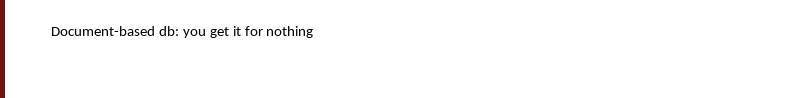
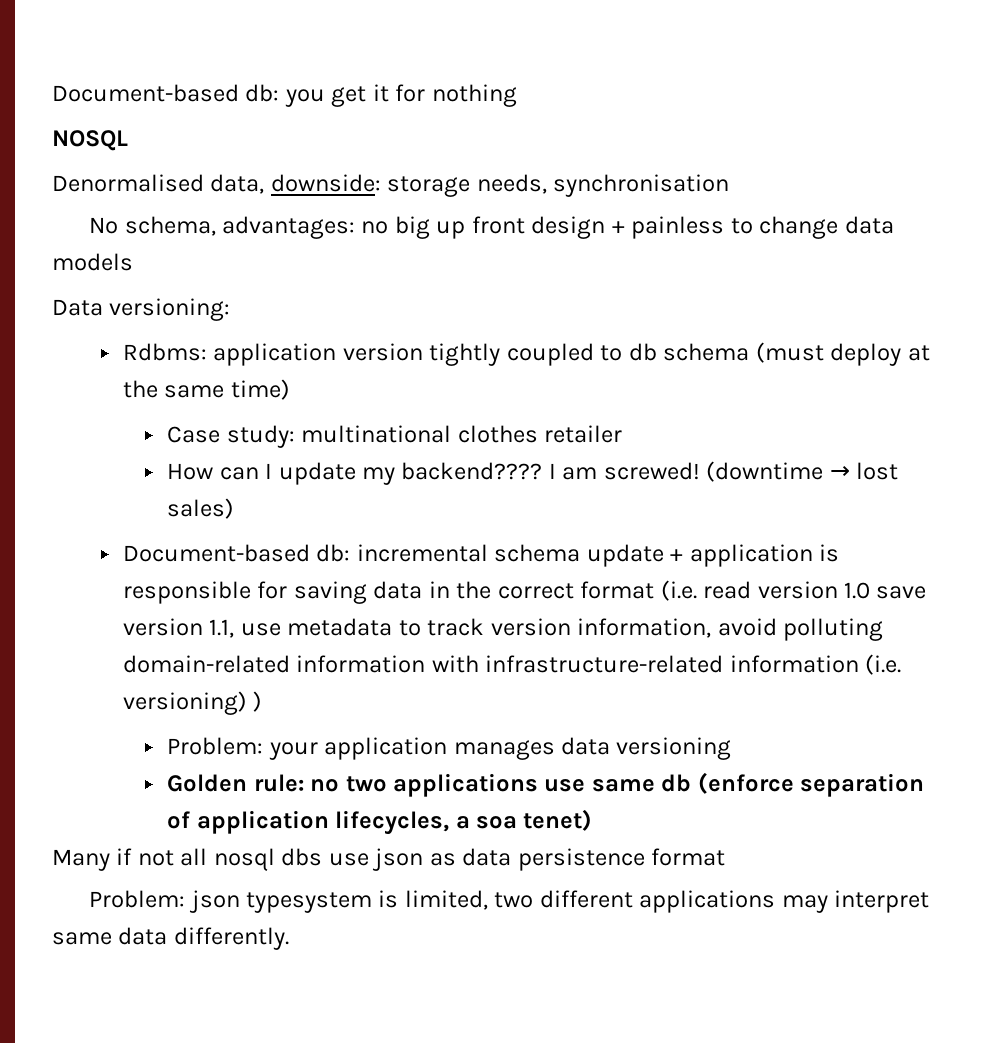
(314, 32) none -> [52,130,128,151] [52,174,730,197] [89,216,894,239] [52,253,133,271] [52,298,231,321] [122,342,930,366] [122,379,290,400] [167,425,622,448] [167,461,899,485] [167,498,235,519] [122,544,840,567] [122,580,927,604] [122,618,884,641] [122,654,902,675] [122,691,263,715] [167,737,732,760] [167,772,925,797] [167,809,593,835] [52,848,726,871] [89,890,930,913] [52,927,289,950] // NOSQL // Denormalised data, downside: storage needs, synchronisation // No schema, advantages: no big up front design + painless to change data models // Data versioning: // Rdbms: application version tightly coupled to db schema (must deploy at the same time) // Case study: multinational clothes retailer // How can I update my backend???? I am screwed! (downtime → lost sales) // Document-based db: incremental schema update + application is responsible for saving data in the correct format (i.e. read version 1.0 save version 1.1, use metadata to track version information, avoid polluting domain-related information with infrastructure-related information (i.e. versioning) ) // Problem: your application manages data versioning // Golden rule: no two applications use same db (enforce separation of application lifecycles, a soa tenet) // Many if not all nosql dbs use json as data persistence format // Problem: json typesystem is limited, two different applications may interpret same data differently.

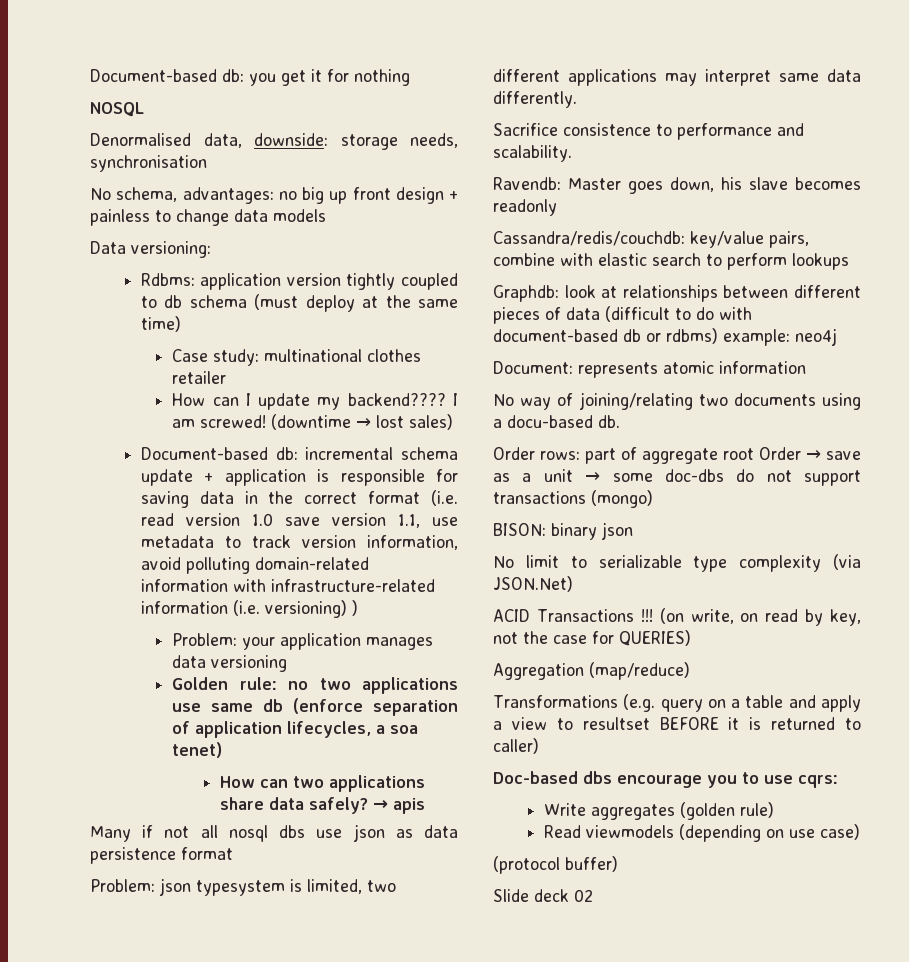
(593, 820) none -> [219,775,425,792] [219,797,425,814] // How can two applications share data safely? → apis
(289, 938) none -> [493,123,804,140] [493,145,572,162] [493,177,861,194] [493,199,557,216] [493,231,809,248] [493,253,849,270] [493,285,861,302] [493,306,752,324] [493,328,837,346] [493,361,806,378] [493,392,861,410] [493,415,620,428] [493,447,861,464] [493,469,861,486] [493,490,653,508] [493,522,633,540] [493,554,861,572] [493,576,573,592] [493,608,861,626] [493,630,691,646] [493,662,690,680] [493,694,861,712] [493,717,861,730] [493,738,539,754] [493,771,838,788] [543,802,774,820] [543,824,860,842] [493,856,618,874] [493,889,593,902] // Sacrifice consistence to performance and scalability. // Ravendb: Master goes down, his slave becomes readonly // Cassandra/redis/couchdb: key/value pairs, combine with elastic search to perform lookups // Graphdb: look at relationships between different pieces of data (difficult to do with document-based db or rdbms) example: neo4j // Document: represents atomic information // No way of joining/relating two documents using a docu-based db. // Order rows: part of aggregate root Order → save as a unit → some doc-dbs do not support transactions (mongo) // BISON: binary json // No limit to serializable type complexity (via JSON.Net) // ACID Transactions !!! (on write, on read by key, not the case for QUERIES) // Aggregation (map/reduce) // Transformations (e.g. query on a table and apply a view to resultset BEFORE it is returned to caller) // Doc-based dbs encourage you to use cqrs: // Write aggregates (golden rule) // Read viewmodels (depending on use case) // (protocol buffer) // Slide deck 02

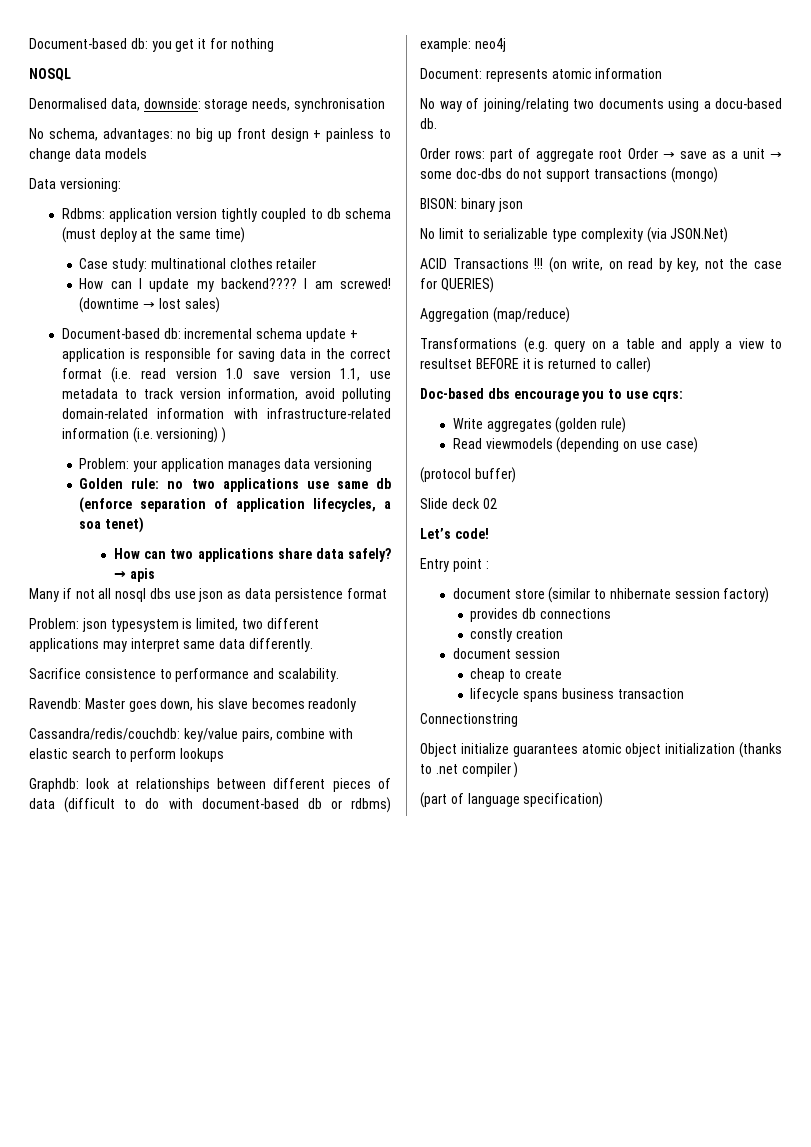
(593, 895) none -> [420,528,489,539] [420,558,489,572] [452,587,770,603] [470,608,611,622] [470,628,563,642] [452,648,560,659] [470,668,562,682] [470,688,684,702] [420,713,518,727] [420,742,782,758] [420,762,519,778] [420,792,604,808] // Let’s code! // Entry point : // document store (similar to nhibernate session factory) // provides db connections // constly creation // document session // cheap to create // lifecycle spans business transaction // Connectionstring // Object initialize guarantees atomic object initialization (thanks to .net compiler ) // (part of language specification)

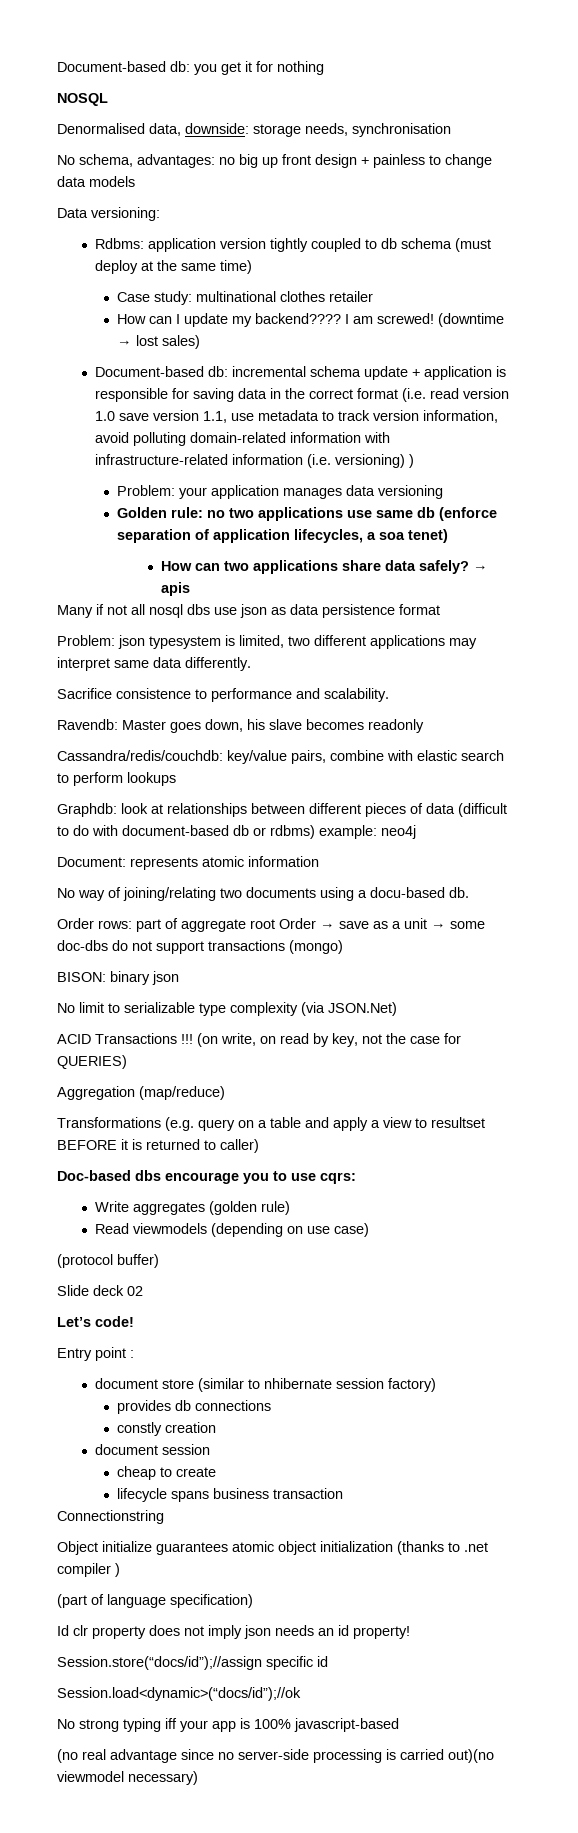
(604, 800) none -> [57,1625,410,1639] [57,1656,328,1670] [57,1687,301,1701] [57,1718,399,1732] [57,1749,494,1763] [57,1771,198,1785] // Id clr property does not imply json needs an id property! // Session.store(“docs/id”);//assign specific id // Session.load<dynamic>(“docs/id”);//ok // No strong typing iff your app is 100% javascript-based // (no real advantage since no server-side processing is carried out)(no viewmodel necessary)

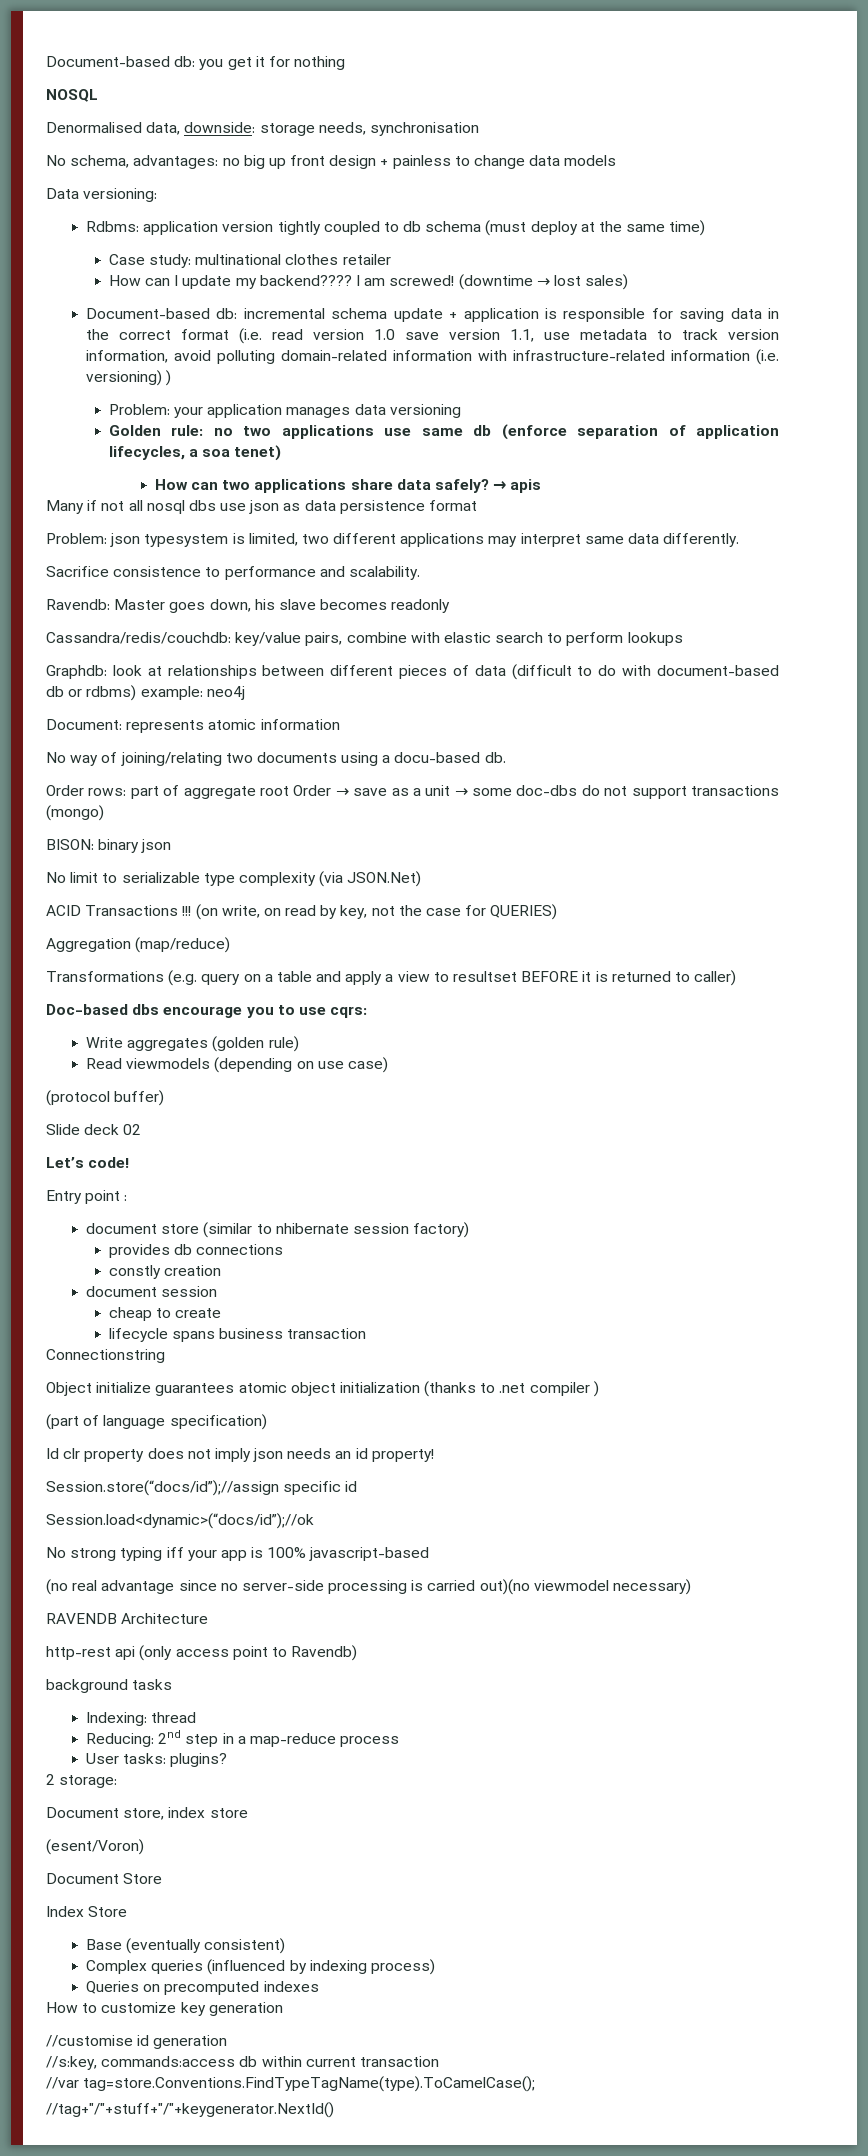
(198, 1778) none -> [46,1613,209,1624] [46,1645,358,1661] [46,1679,173,1693] [85,1712,197,1726] [85,1730,400,1747] [85,1753,228,1767] [46,1774,118,1788] [46,1807,248,1820] [46,1839,144,1855] [46,1873,163,1884] [46,1906,128,1917] [85,1938,286,1954] [85,1959,435,1975] [85,1981,319,1995] [46,2002,283,2016] [46,2035,228,2049] [46,2056,439,2070] [46,2076,536,2092] [46,2102,334,2118] // RAVENDB Architecture // http-rest api (only access point to Ravendb) // background tasks // Indexing: thread // Reducing: 2nd step in a map-reduce process // User tasks: plugins? // 2 storage: // Document store, index store // (esent/Voron) // Document Store // Index Store // Base (eventually consistent) // Complex queries (influenced by indexing process) // Queries on precomputed indexes // How to customize key generation // //customise id generation // //s:key, commands:access db within current transaction // //var tag=store.Conventions.FindTypeTagName(type).ToCamelCase(); // //tag+"/"+stuff+"/"+keygenerator.NextId()

